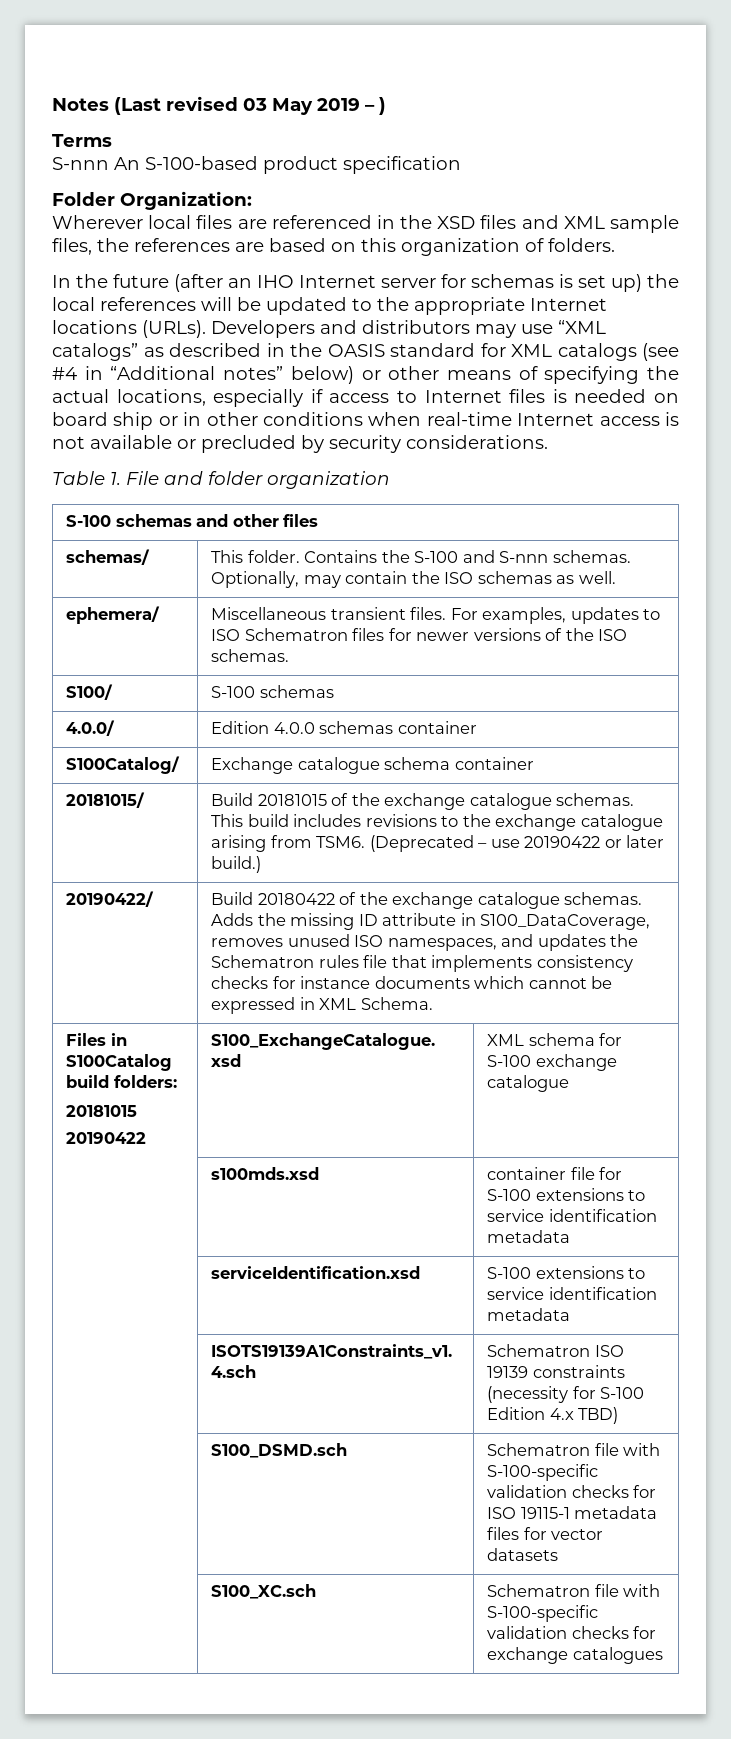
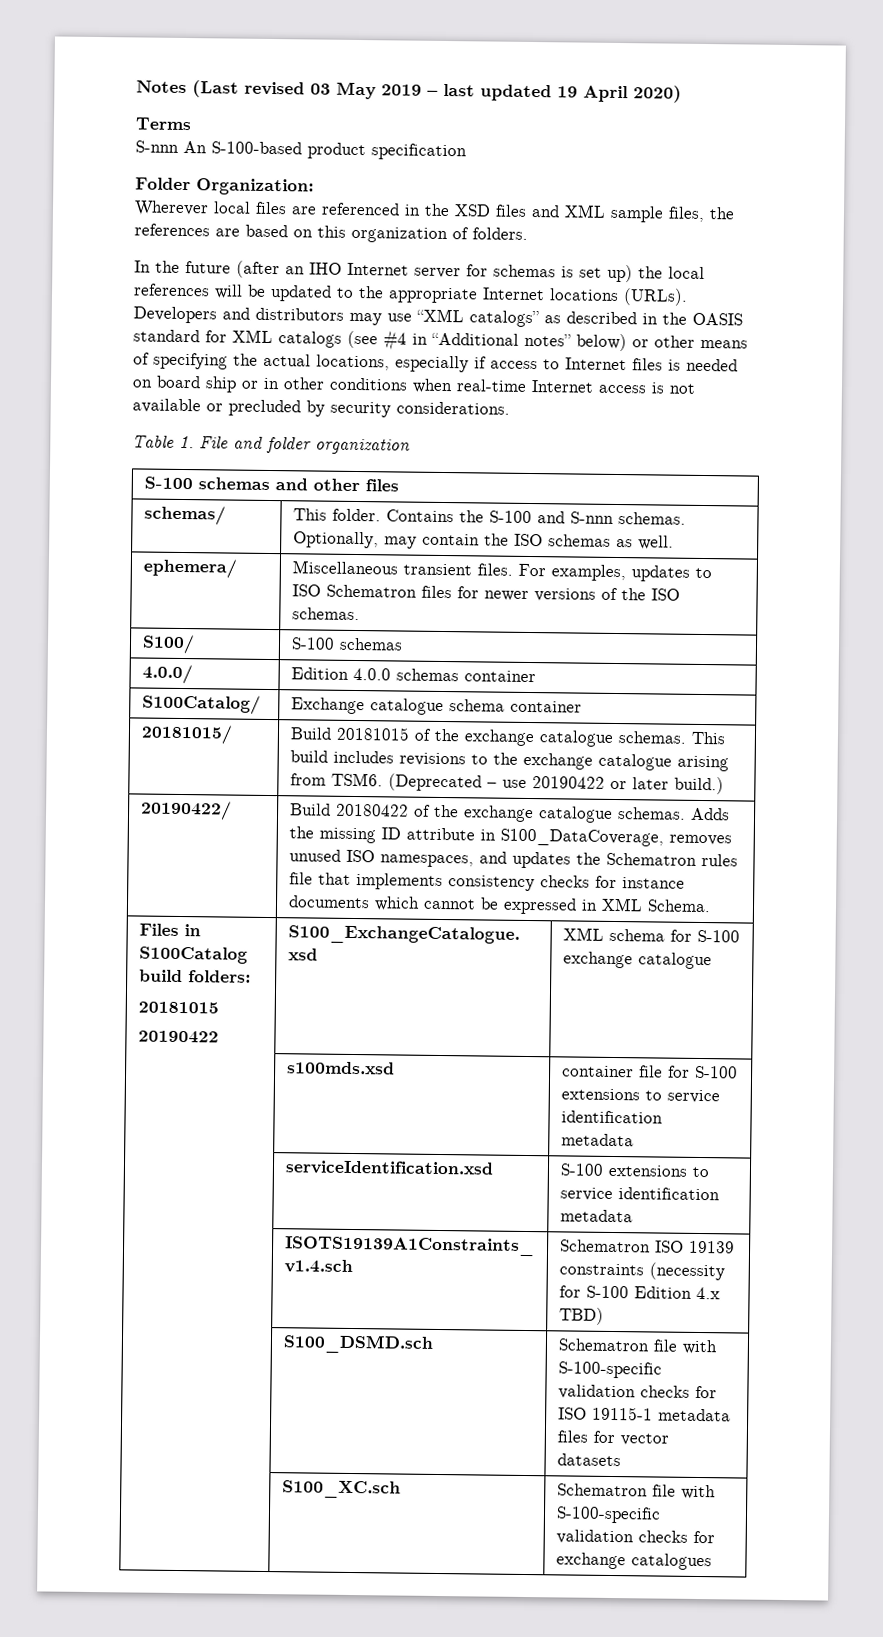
[379,97,386,115] ) -> [443,83,682,103] last updated 19 April 2020)

